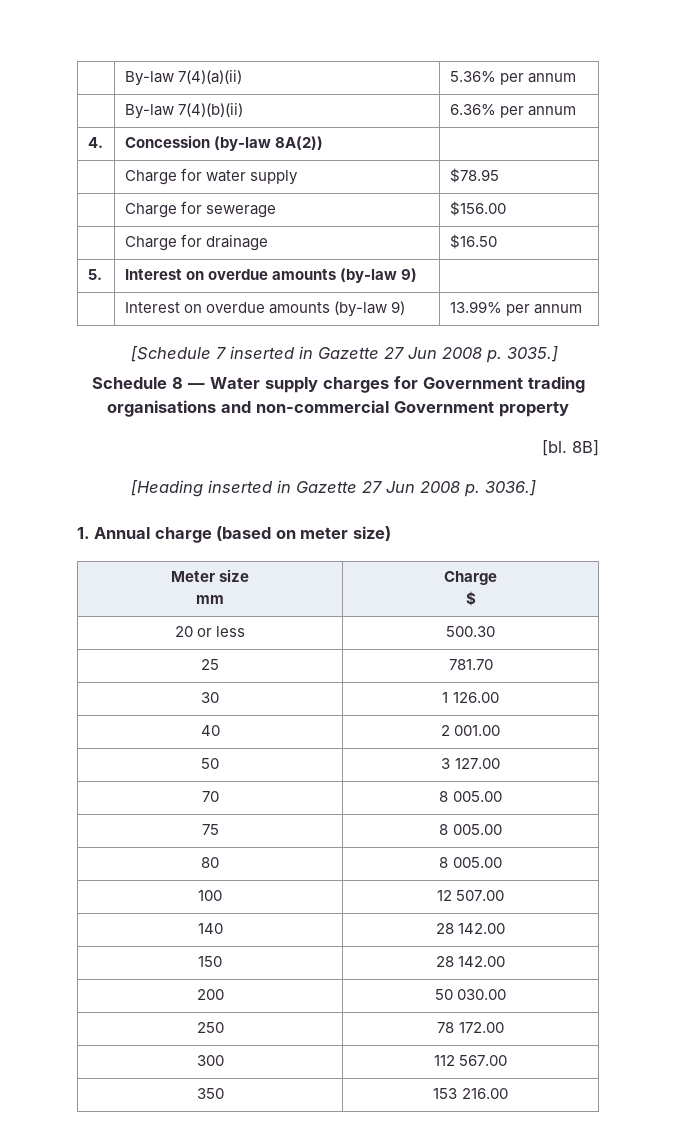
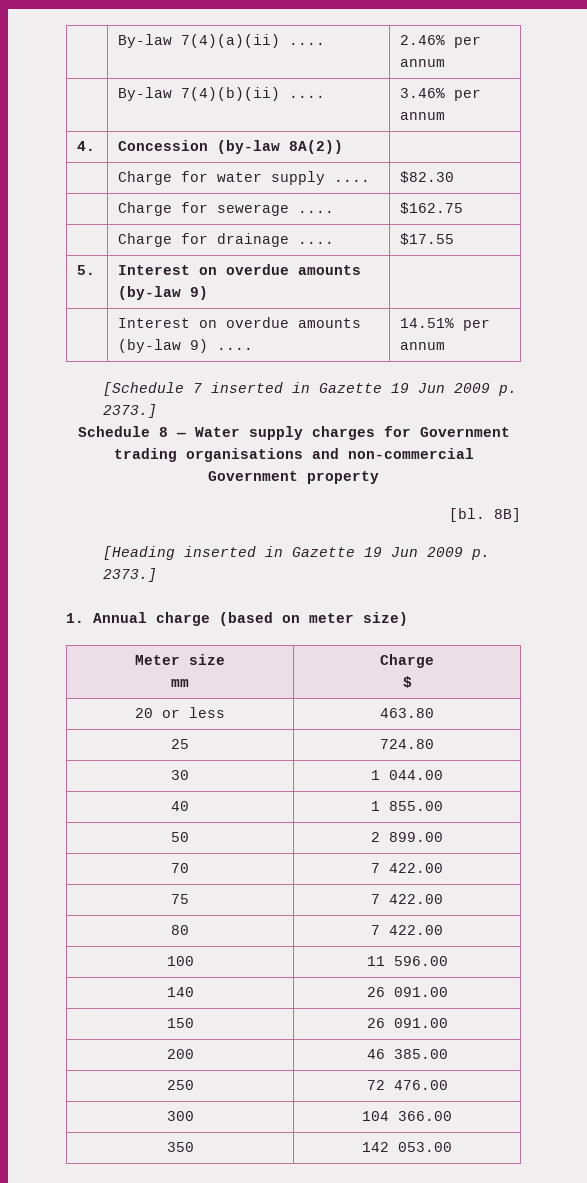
[449,71,496,82] | 5.36% -> [289,42,326,45] [400,35,446,45] .... | 2.46%
[449,104,496,115] | 6.36% -> [289,95,326,98] [400,88,446,98] .... | 3.46%
[449,168,499,183] | $78.95 -> [334,179,371,182] [400,171,455,183] .... | $82.30
[449,201,506,216] | $156.00 -> [298,210,335,213] [400,202,464,214] .... | $162.75
[449,234,497,249] | $16.50 -> [298,241,335,244] [400,233,455,245] .... | $17.55
[449,301,502,313] | 13.99% -> [217,347,254,350] [400,318,455,328] .... | 14.51%
[383,346,558,363] 27 Jun 2008 p. 3035.] -> [390,383,517,396] [102,404,157,418] 19 Jun 2009 p. 2373.]
[361,480,536,497] 27 Jun 2008 p. 3036.] -> [363,547,490,560] [102,568,157,582] 19 Jun 2009 p. 2373.]
[446,626,495,637] 500.30 -> [380,708,434,718] 463.80
[448,659,493,670] 781.70 -> [380,739,434,749] 724.80
[452,692,499,703] 126.00 -> [389,770,443,780] 044.00
[440,725,501,736] 2 001.00 -> [371,801,443,811] 1 855.00
[441,758,500,769] 3 127.00 -> [371,832,443,842] 2 899.00
[439,791,502,802] 8 005.00 -> [371,863,443,873] 7 422.00
[439,824,502,835] 8 005.00 -> [371,894,443,904] 7 422.00
[439,857,502,868] 8 005.00 -> [371,925,443,935] 7 422.00
[436,890,505,901] 12 507.00 -> [366,956,448,966] 11 596.00
[435,923,506,934] 28 142.00 -> [366,987,448,997] 26 091.00
[435,956,506,967] 28 142.00 -> [366,1018,448,1028] 26 091.00
[434,989,507,1000] 50 030.00 -> [366,1049,448,1059] 46 385.00
[437,1022,504,1033] 78 172.00 -> [366,1080,448,1090] 72 476.00
[433,1055,508,1066] 112 567.00 -> [362,1111,452,1121] 104 366.00
[433,1088,508,1099] 153 216.00 -> [362,1142,452,1152] 142 053.00

